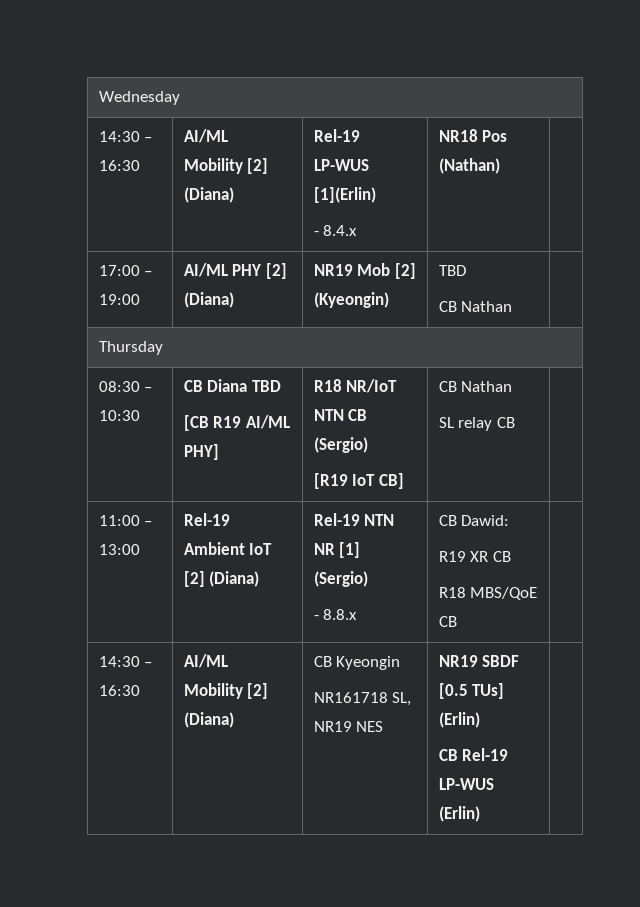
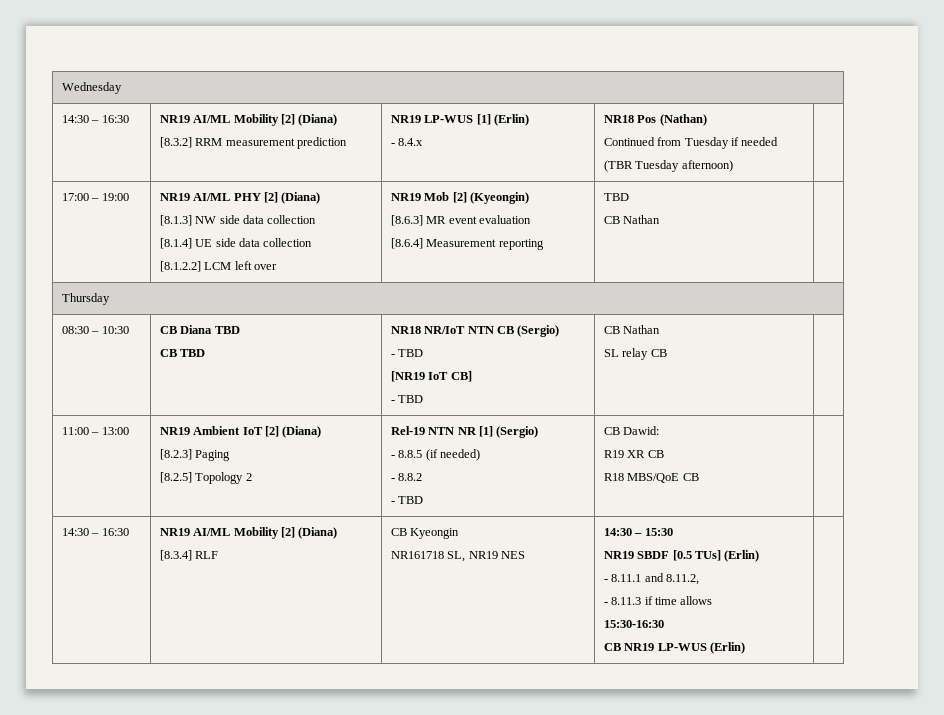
[183,129,228,143] [183,158,269,174] [183,187,234,203] [313,129,360,142] [313,159,369,171] [313,187,376,203] AI/ML Mobility [2] (Diana) | Rel-19 LP-WUS [1](Erlin) -> [159,114,338,126] [159,137,348,149] [390,114,530,126] NR19 AI/ML Mobility [2] (Diana) // [8.3.2] RRM measurement prediction | NR19 LP-WUS [1] (Erlin)
(500, 166) none -> [603,137,779,149] [603,160,733,172] // Continued from Tuesday if needed // (TBR Tuesday afternoon)
(140, 299) none -> [159,193,190,201] NR19
[313,263,416,279] [313,292,389,308] | NR19 Mob [2] (Kyeongin) -> [159,215,317,226] [159,238,313,249] [159,261,278,272] [390,192,530,204] [390,215,532,226] [390,238,544,250] // [8.1.3] NW side data collection // [8.1.4] UE side data collection // [8.1.2.2] LCM left over | NR19 Mob [2] (Kyeongin) // [8.6.3] MR event evaluation // [8.6.4] Measurement reporting
[183,415,290,431] [183,444,219,460] [313,379,342,392] [CB R19 AI/ML PHY] | R18 -> [159,349,206,357] [390,326,421,334] CB TBD | NR18
[313,473,348,489] [R19 -> [390,349,424,357] [390,371,425,382] - TBD // [NR19
(404, 481) none -> [390,395,424,403] // - TBD
[183,513,230,526] Rel-19 -> [159,427,190,435] NR19
(260, 579) none -> [159,449,231,461] [159,472,252,484] // [8.2.3] Paging // [8.2.5] Topology 2
[323,609,358,620] 8.8.x -> [398,449,481,461] [390,473,423,481] [390,496,424,504] 8.8.5 (if needed) // - 8.8.2 // - TBD
[183,654,228,668] [183,683,269,699] [183,712,234,728] AI/ML Mobility [2] (Diana) -> [159,527,338,539] [159,550,219,561] NR19 AI/ML Mobility [2] (Diana) // [8.3.4] RLF
(384, 726) none -> [603,528,673,536] 14:30 – 15:30 //
[438,748,509,761] // CB Rel-19 -> [603,573,700,585] [603,596,713,605] [603,620,664,628] [603,643,655,651] // - 8.11.1 and 8.11.2, // - 8.11.3 if time allows // 15:30-16:30 // CB NR19

